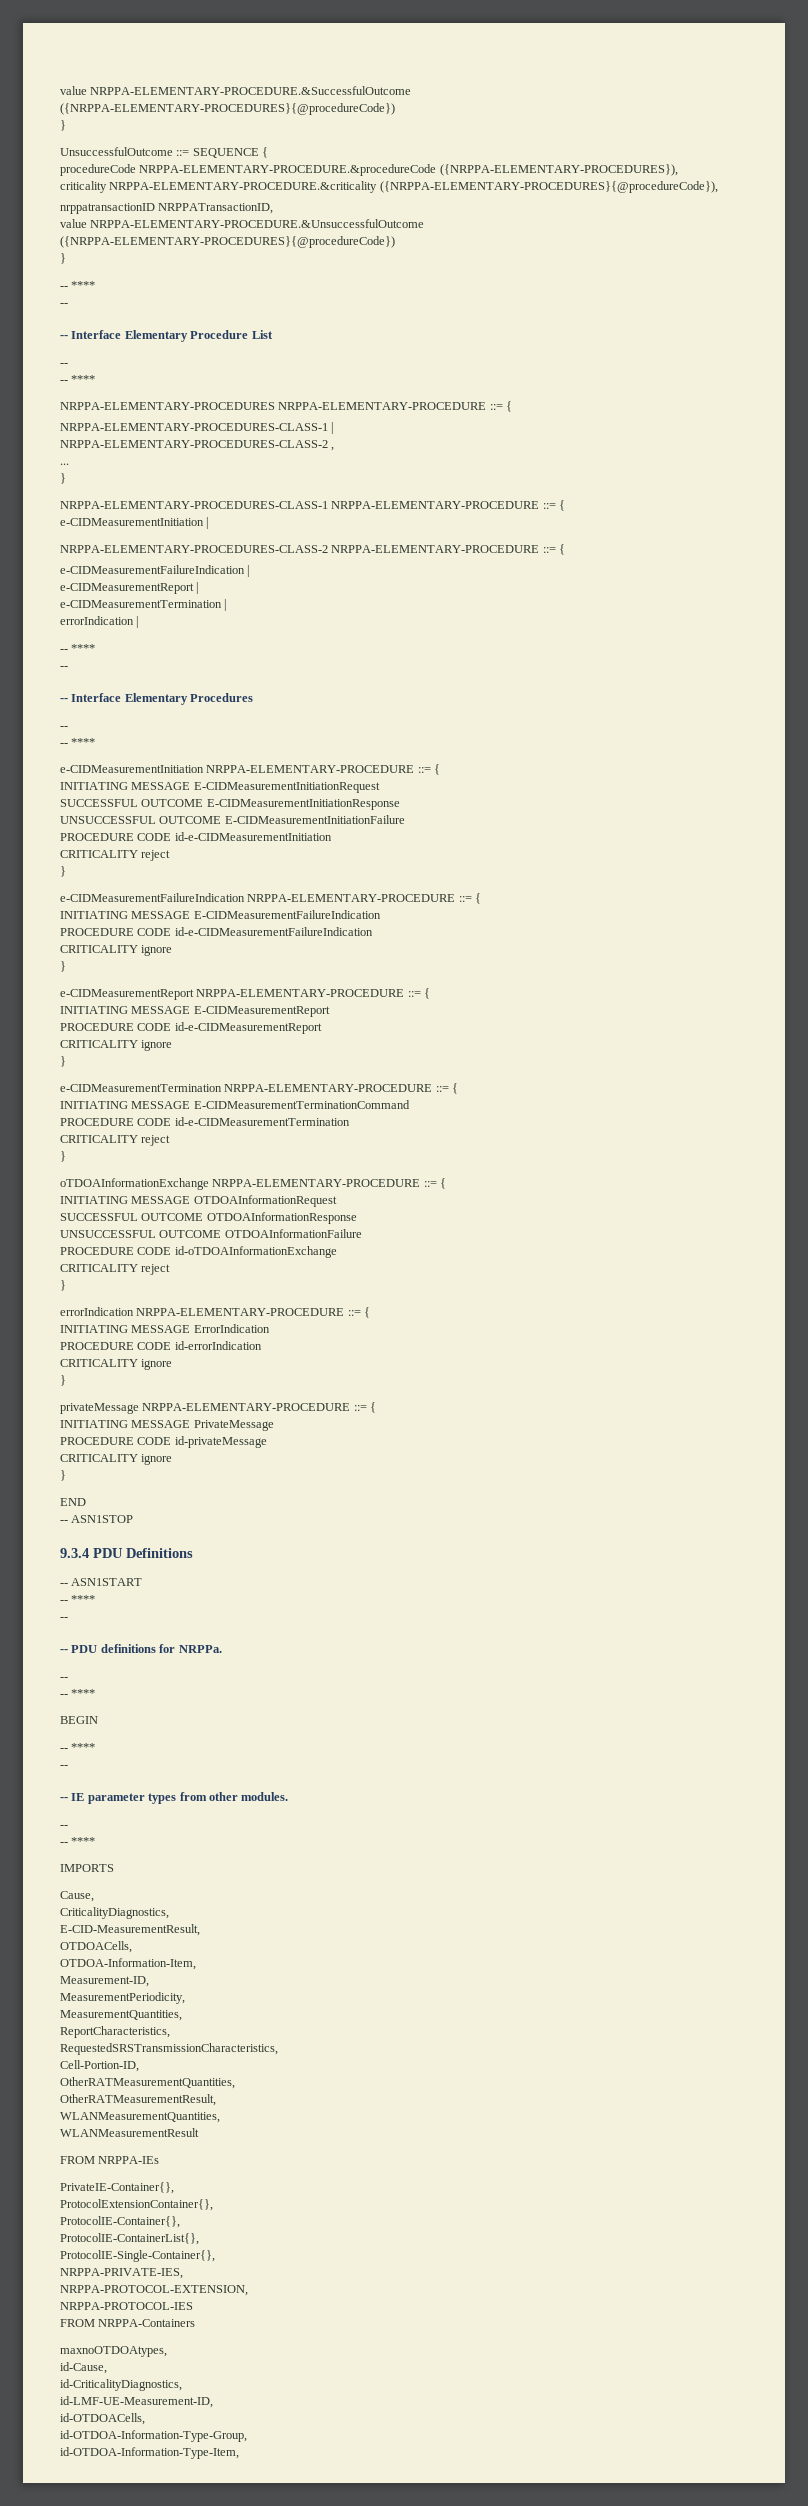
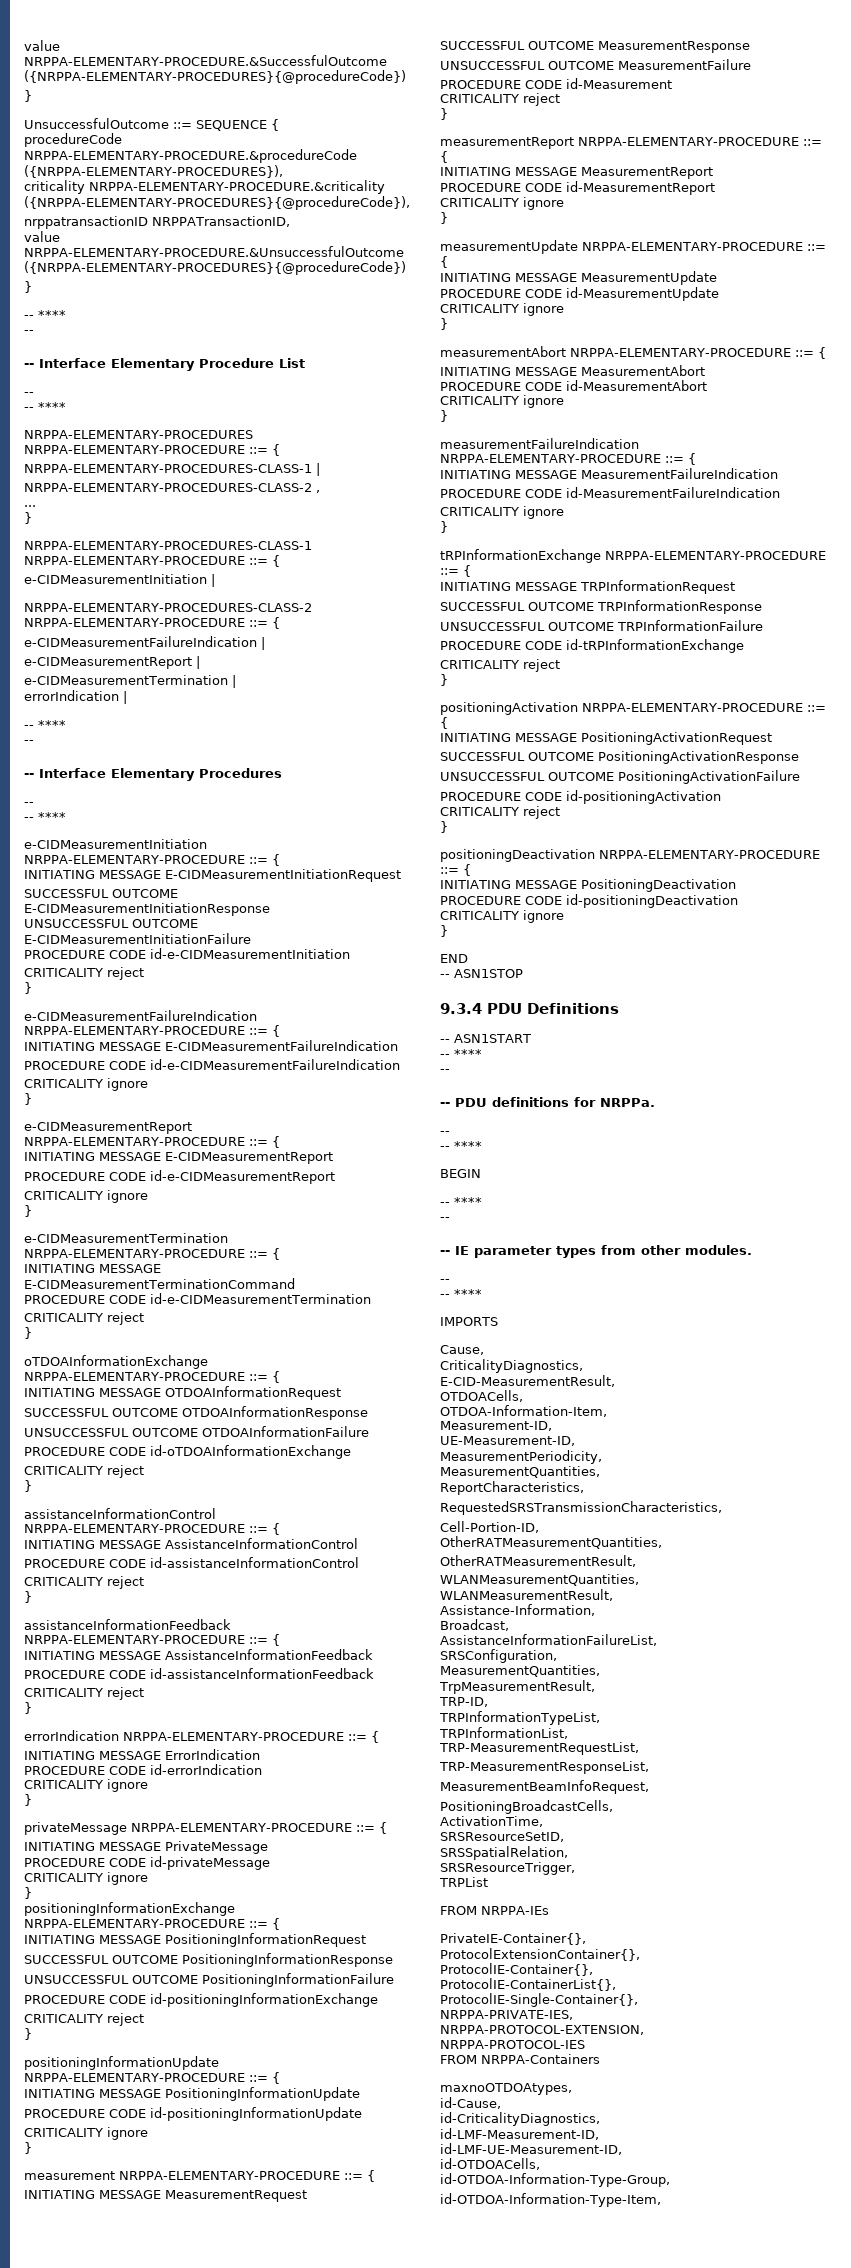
(66, 1285) none -> [24,1508,216,1519] [24,1523,280,1535] [24,1538,358,1549] [24,1557,359,1568] [24,1576,144,1589] [24,1591,32,1603] [24,1619,231,1630] [24,1634,280,1646] [24,1649,373,1660] [24,1668,374,1679] [24,1687,144,1700] [24,1702,32,1714] // assistanceInformationControl NRPPA-ELEMENTARY-PROCEDURE ::= { // INITIATING MESSAGE AssistanceInformationControl // PROCEDURE CODE id-assistanceInformationControl // CRITICALITY reject // } // assistanceInformationFeedback NRPPA-ELEMENTARY-PROCEDURE ::= { // INITIATING MESSAGE AssistanceInformationFeedback // PROCEDURE CODE id-assistanceInformationFeedback // CRITICALITY reject // }
(66, 1475) none -> [24,1902,235,1916] [24,1918,280,1930] [24,1933,366,1947] [24,1953,393,1967] [24,1973,394,1987] [24,1993,378,2007] [24,2013,144,2026] [24,2028,32,2040] [24,2056,219,2070] [24,2072,280,2084] [24,2087,360,2101] [24,2107,362,2121] [24,2127,148,2140] [24,2142,32,2154] [24,2170,375,2182] [24,2190,307,2202] [440,41,750,53] [440,59,751,70] [440,78,672,89] [440,93,560,106] [440,108,448,120] [440,137,822,149] [440,151,448,163] [440,167,713,179] [440,181,715,195] [440,197,564,210] [440,212,448,224] [440,240,826,254] [440,256,448,268] [440,271,717,285] [440,287,719,301] [440,303,564,316] [440,318,448,330] [440,346,826,359] [440,365,705,376] [440,380,707,391] [440,395,564,408] [440,410,448,422] [440,438,639,449] [440,453,696,465] [440,468,778,479] [440,487,780,498] [440,506,564,519] [440,521,448,533] [440,549,826,563] [440,565,471,577] [440,580,735,594] [440,600,762,614] [440,620,763,631] [440,639,744,653] [440,659,560,672] [440,674,448,686] [440,702,826,715] [440,717,448,729] [440,732,772,745] [440,751,799,764] [440,770,800,784] [440,790,721,804] [440,806,560,819] [440,821,448,833] [440,849,820,862] [440,864,471,876] [440,879,736,892] [440,894,738,908] [440,910,564,923] [440,925,448,937] // positioningInformationExchange NRPPA-ELEMENTARY-PROCEDURE ::= { // INITIATING MESSAGE PositioningInformationRequest // SUCCESSFUL OUTCOME PositioningInformationResponse // UNSUCCESSFUL OUTCOME PositioningInformationFailure // PROCEDURE CODE id-positioningInformationExchange // CRITICALITY reject // } // positioningInformationUpdate NRPPA-ELEMENTARY-PROCEDURE ::= { // INITIATING MESSAGE PositioningInformationUpdate // PROCEDURE CODE id-positioningInformationUpdate // CRITICALITY ignore // } // measurement NRPPA-ELEMENTARY-PROCEDURE ::= { // INITIATING MESSAGE MeasurementRequest // SUCCESSFUL OUTCOME MeasurementResponse // UNSUCCESSFUL OUTCOME MeasurementFailure // PROCEDURE CODE id-Measurement // CRITICALITY reject // } // measurementReport NRPPA-ELEMENTARY-PROCEDURE ::= { // INITIATING MESSAGE MeasurementReport // PROCEDURE CODE id-MeasurementReport // CRITICALITY ignore // } // measurementUpdate NRPPA-ELEMENTARY-PROCEDURE ::= { // INITIATING MESSAGE MeasurementUpdate // PROCEDURE CODE id-MeasurementUpdate // CRITICALITY ignore // } // measurementAbort NRPPA-ELEMENTARY-PROCEDURE ::= { // INITIATING MESSAGE MeasurementAbort // PROCEDURE CODE id-MeasurementAbort // CRITICALITY ignore // } // measurementFailureIndication NRPPA-ELEMENTARY-PROCEDURE ::= { // INITIATING MESSAGE MeasurementFailureIndication // PROCEDURE CODE id-MeasurementFailureIndication // CRITICALITY ignore // } // tRPInformationExchange NRPPA-ELEMENTARY-PROCEDURE ::= { // INITIATING MESSAGE TRPInformationRequest // SUCCESSFUL OUTCOME TRPInformationResponse // UNSUCCESSFUL OUTCOME TRPInformationFailure // PROCEDURE CODE id-tRPInformationExchange // CRITICALITY reject // } // positioningActivation NRPPA-ELEMENTARY-PROCEDURE ::= { // INITIATING MESSAGE PositioningActivationRequest // SUCCESSFUL OUTCOME PositioningActivationResponse // UNSUCCESSFUL OUTCOME PositioningActivationFailure // PROCEDURE CODE id-positioningActivation // CRITICALITY reject // } // positioningDeactivation NRPPA-ELEMENTARY-PROCEDURE ::= { // INITIATING MESSAGE PositioningDeactivation // PROCEDURE CODE id-positioningDeactivation // CRITICALITY ignore // }
(149, 1981) none -> [440,1436,575,1446] // UE-Measurement-ID,
[60,2128,199,2137] WLANMeasurementResult -> [440,1589,613,1601] [440,1604,595,1616] [440,1619,509,1631] [440,1634,657,1646] [440,1649,557,1663] [440,1665,600,1677] [439,1680,595,1694] [439,1697,488,1707] [439,1711,600,1725] [439,1727,568,1739] [439,1742,639,1755] [439,1761,649,1774] [440,1780,649,1794] [440,1800,613,1814] [440,1816,543,1827] [440,1832,564,1842] [440,1846,568,1860] [440,1862,575,1875] [439,1877,488,1887] WLANMeasurementResult, // Assistance-Information, // Broadcast, // AssistanceInformationFailureList, // SRSConfiguration, // MeasurementQuantities, // TrpMeasurementResult, // TRP-ID, // TRPInformationTypeList, // TRPInformationList, // TRP-MeasurementRequestList, // TRP-MeasurementResponseList, // MeasurementBeamInfoRequest, // PositioningBroadcastCells, // ActivationTime, // SRSResourceSetID, // SRSSpatialRelation, // SRSResourceTrigger, // TRPList
(182, 2385) none -> [440,2128,599,2140] // id-LMF-Measurement-ID,

